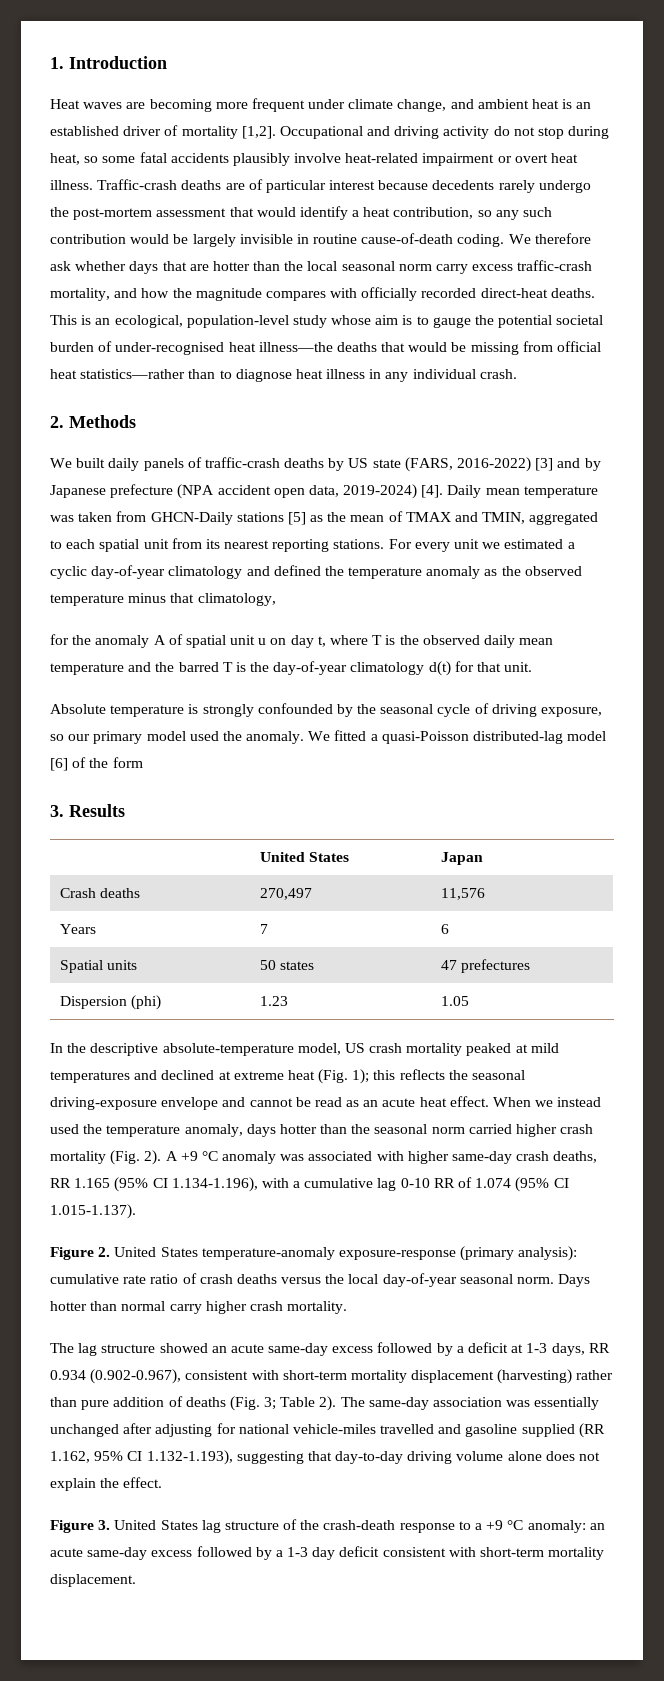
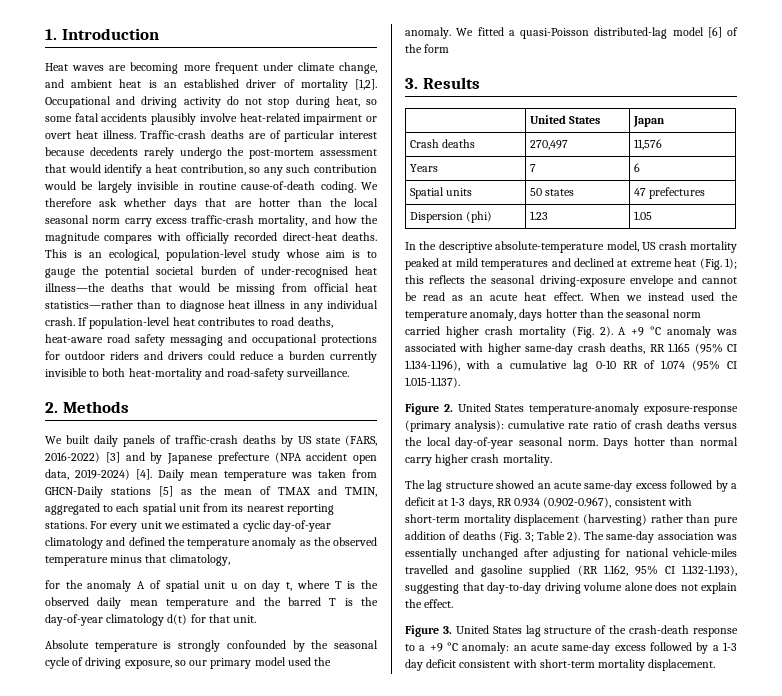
(517, 374) none -> [78,317,333,329] [45,334,377,346] [45,351,377,363] [45,368,350,380] If population-level heat contributes to road deaths, heat-aware road safety messaging and occupational protections for outdoor riders and drivers could reduce a burden currently invisible to both heat-mortality and road-safety surveillance.

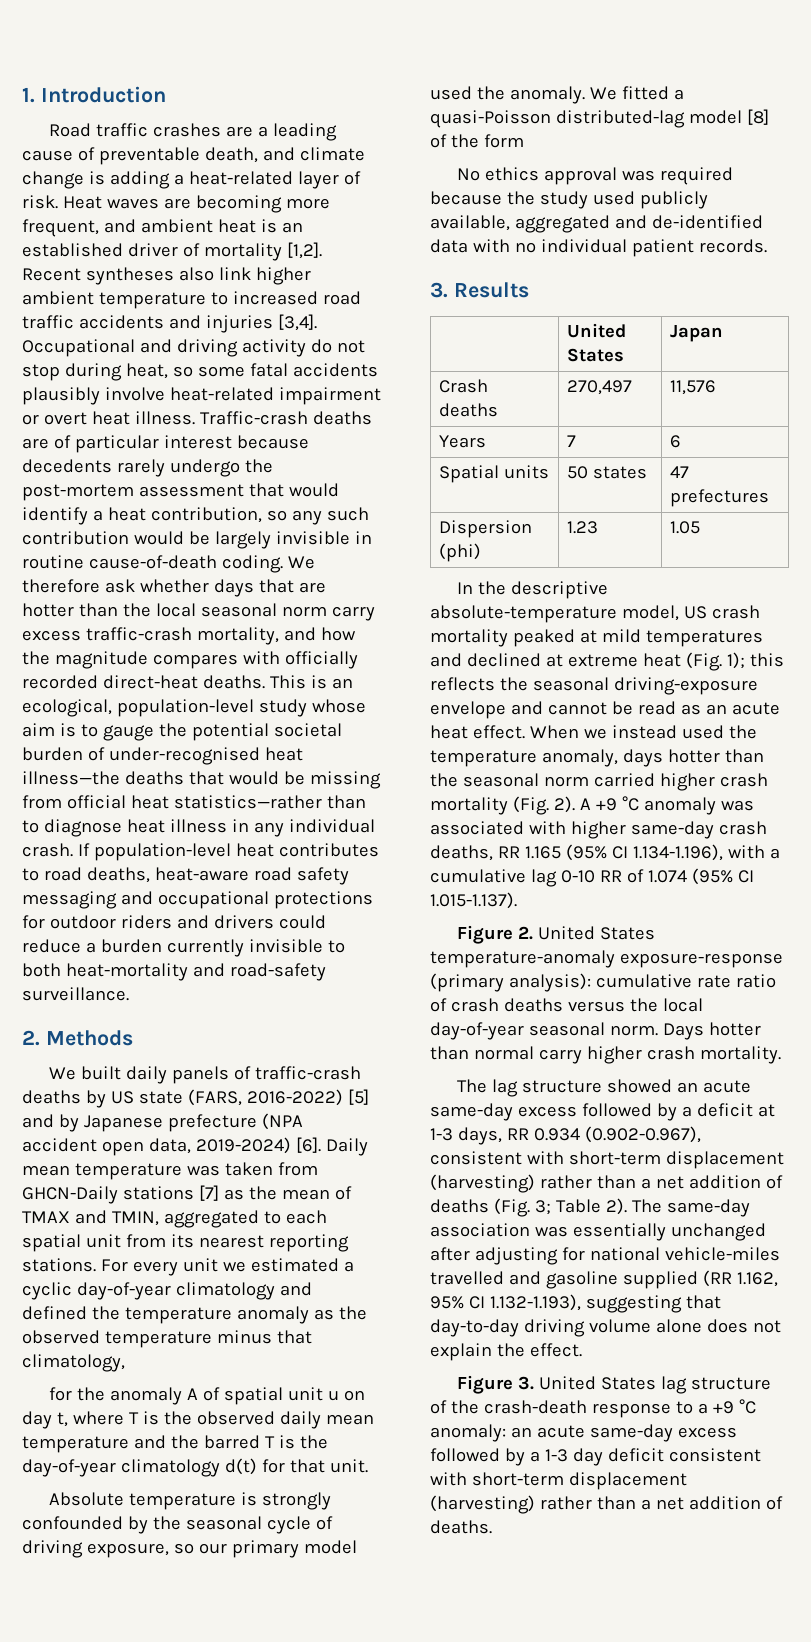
(159, 34) none -> [48,123,337,141] [22,147,365,165] [22,171,361,189] [22,195,58,209] Road traffic crashes are a leading cause of preventable death, and climate change is adding a heat-related layer of risk.
[214,62,377,74] frequent under climate change, -> [22,219,99,237] frequent,
(377, 84) none -> [22,267,311,285] [22,291,361,309] [22,314,317,333] Recent syntheses also link higher ambient temperature to increased road traffic accidents and injuries [3,4].
[105,452,120,463] [3] -> [347,1089,369,1105] [5]
[136,469,152,480] [4]. -> [295,1137,321,1153] [6].
[159,486,173,497] [5] -> [198,1185,219,1201] [7]
[707,27,722,38] [6] -> [746,109,769,125] [8]
(450, 48) none -> [456,167,733,185] [430,191,708,209] [430,215,763,233] [430,239,767,257] // No ethics approval was required because the study used publicly available, aggregated and de-identified data with no individual patient records.
[463,514,738,526] mortality displacement (harvesting) rather than pure -> [665,1151,784,1169] [430,1174,684,1193] displacement (harvesting) rather than a net
[598,659,716,671] mortality displacement. -> [568,1472,687,1490] [430,1495,783,1514] [430,1520,492,1534] displacement (harvesting) rather than a net addition of deaths.

